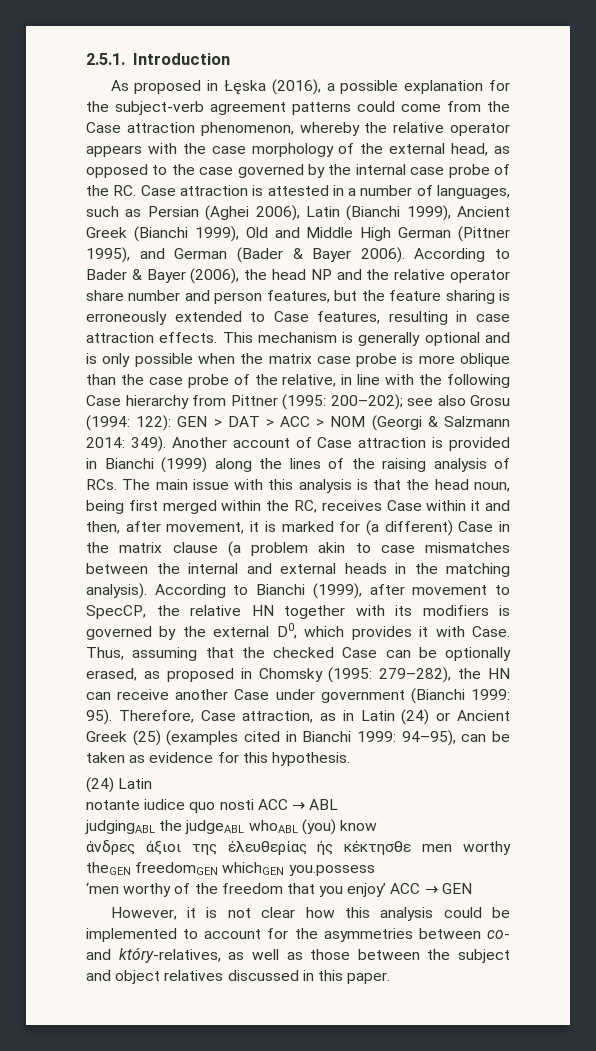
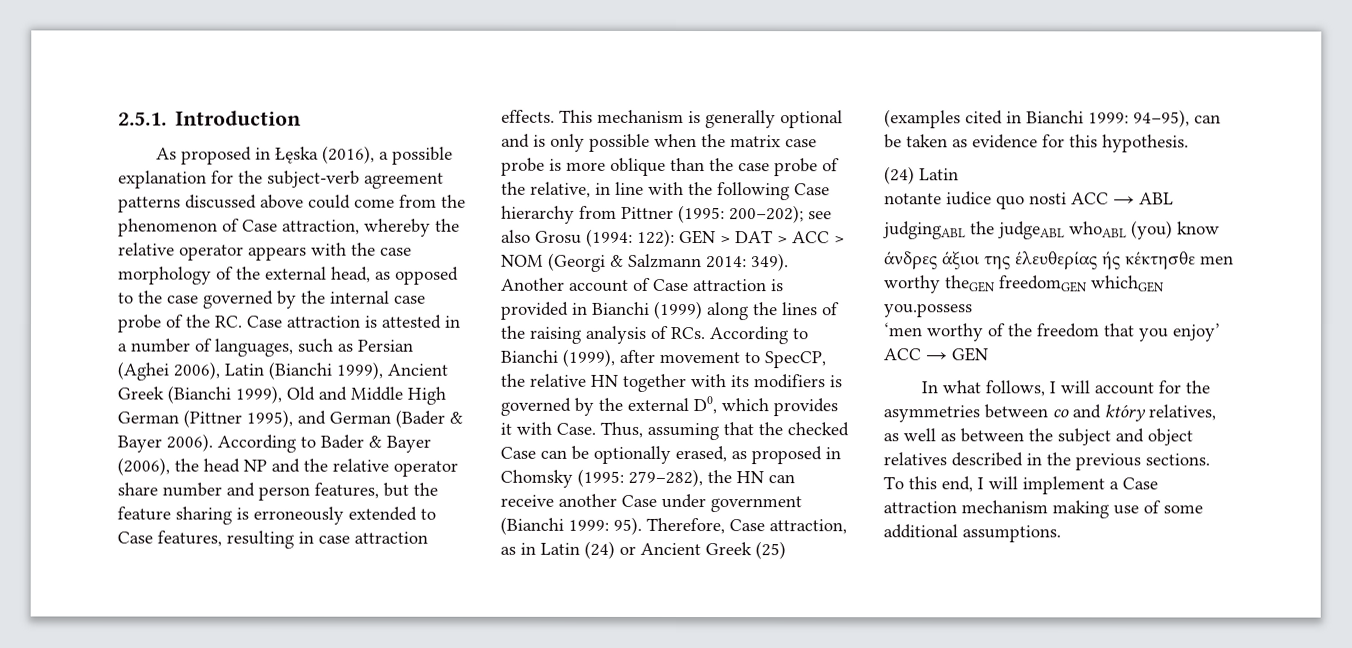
(351, 108) none -> [185,194,304,209] discussed above
[86,122,294,136] Case attraction phenomenon, -> [118,218,360,237] phenomenon of Case attraction,
[122,479,510,493] [86,500,511,514] [86,520,510,536] [86,541,510,557] [86,563,510,577] [86,583,147,599] The main issue with this analysis is that the head noun, being first merged within the RC, receives Case within it and then, after movement, it is marked for (a different) Case in the matrix clause (a problem akin to case mismatches between the internal and external heads in the matching analysis). -> (705, 333) none
[110,907,510,921] [86,928,199,942] However, it is not clear how this analysis could be implemented to -> [920,380,1090,397] In what follows, I will
[487,930,510,939] [86,947,221,963] co- and który-relatives, -> [1052,404,1216,422] co and który relatives,
[310,949,351,960] those -> (956, 437) none
[227,970,391,984] discussed in this paper. -> [951,452,1210,471] [883,476,1158,495] [883,500,1203,519] [883,524,1061,543] described in the previous sections. To this end, I will implement a Case attraction mechanism making use of some additional assumptions.

